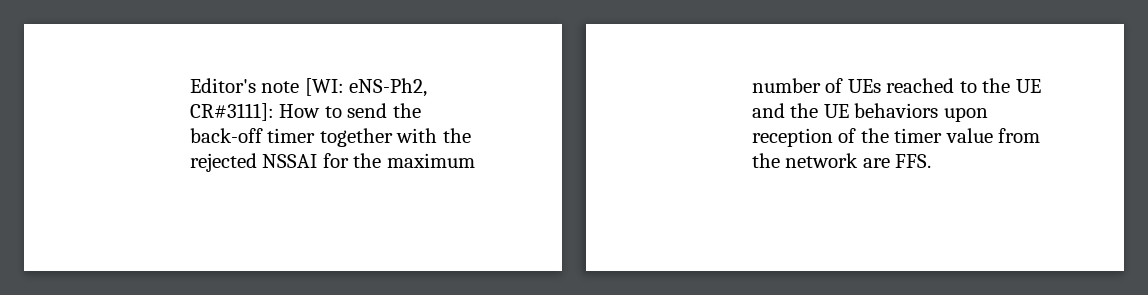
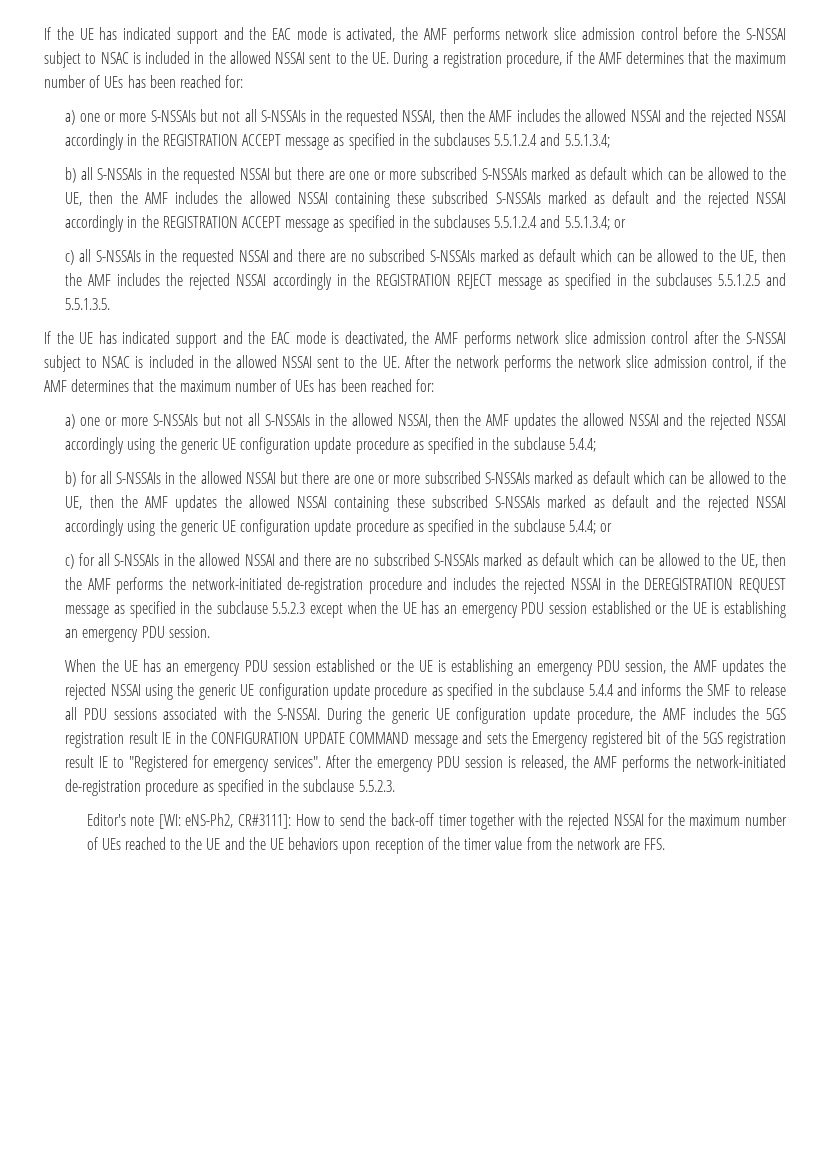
(189, 85) none -> [44,27,787,44] [44,51,786,68] [44,75,244,88] [65,109,786,126] [65,133,610,150] [65,167,787,184] [65,191,786,208] [65,215,626,232] [65,249,786,266] [65,273,786,290] [65,298,111,310] [44,331,786,348] [44,355,787,372] [44,379,435,392] [65,413,786,430] [65,437,596,454] [65,471,786,487] [65,495,786,512] [65,519,612,536] [65,553,786,569] [65,577,787,594] [65,601,787,618] [65,626,210,642] [65,659,786,676] [65,683,786,700] [65,707,786,724] [65,731,786,748] [65,755,786,772] [65,779,395,796] If the UE has indicated support and the EAC mode is activated, the AMF performs network slice admission control before the S-NSSAI subject to NSAC is included in the allowed NSSAI sent to the UE. During a registration procedure, if the AMF determines that the maximum number of UEs has been reached for: // a) one or more S-NSSAIs but not all S-NSSAIs in the requested NSSAI, then the AMF includes the allowed NSSAI and the rejected NSSAI accordingly in the REGISTRATION ACCEPT message as specified in the subclauses 5.5.1.2.4 and 5.5.1.3.4; // b) all S-NSSAIs in the requested NSSAI but there are one or more subscribed S-NSSAIs marked as default which can be allowed to the UE, then the AMF includes the allowed NSSAI containing these subscribed S-NSSAIs marked as default and the rejected NSSAI accordingly in the REGISTRATION ACCEPT message as specified in the subclauses 5.5.1.2.4 and 5.5.1.3.4; or // c) all S-NSSAIs in the requested NSSAI and there are no subscribed S-NSSAIs marked as default which can be allowed to the UE, then the AMF includes the rejected NSSAI accordingly in the REGISTRATION REJECT message as specified in the subclauses 5.5.1.2.5 and 5.5.1.3.5. // If the UE has indicated support and the EAC mode is deactivated, the AMF performs network slice admission control after the S-NSSAI subject to NSAC is included in the allowed NSSAI sent to the UE. After the network performs the network slice admission control, if the AMF determines that the maximum number of UEs has been reached for: // a) one or more S-NSSAIs but not all S-NSSAIs in the allowed NSSAI, then the AMF updates the allowed NSSAI and the rejected NSSAI accordingly using the generic UE configuration update procedure as specified in the subclause 5.4.4; // b) for all S-NSSAIs in the allowed NSSAI but there are one or more subscribed S-NSSAIs marked as default which can be allowed to the UE, then the AMF updates the allowed NSSAI containing these subscribed S-NSSAIs marked as default and the rejected NSSAI accordingly using the generic UE configuration update procedure as specified in the subclause 5.4.4; or // c) for all S-NSSAIs in the allowed NSSAI and there are no subscribed S-NSSAIs marked as default which can be allowed to the UE, then the AMF performs the network-initiated de-registration procedure and includes the rejected NSSAI in the DEREGISTRATION REQUEST message as specified in the subclause 5.5.2.3 except when the UE has an emergency PDU session established or the UE is establishing an emergency PDU session. // When the UE has an emergency PDU session established or the UE is establishing an emergency PDU session, the AMF updates the rejected NSSAI using the generic UE configuration update procedure as specified in the subclause 5.4.4 and informs the SMF to release all PDU sessions associated with the S-NSSAI. During the generic UE configuration update procedure, the AMF includes the 5GS registration result IE in the CONFIGURATION UPDATE COMMAND message and sets the Emergency registered bit of the 5GS registration result IE to "Registered for emergency services". After the emergency PDU session is released, the AMF performs the network-initiated de-registration procedure as specified in the subclause 5.5.2.3. //

